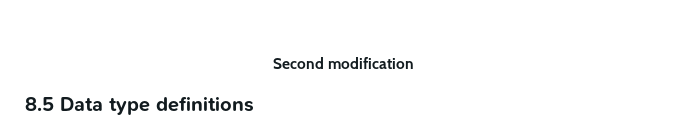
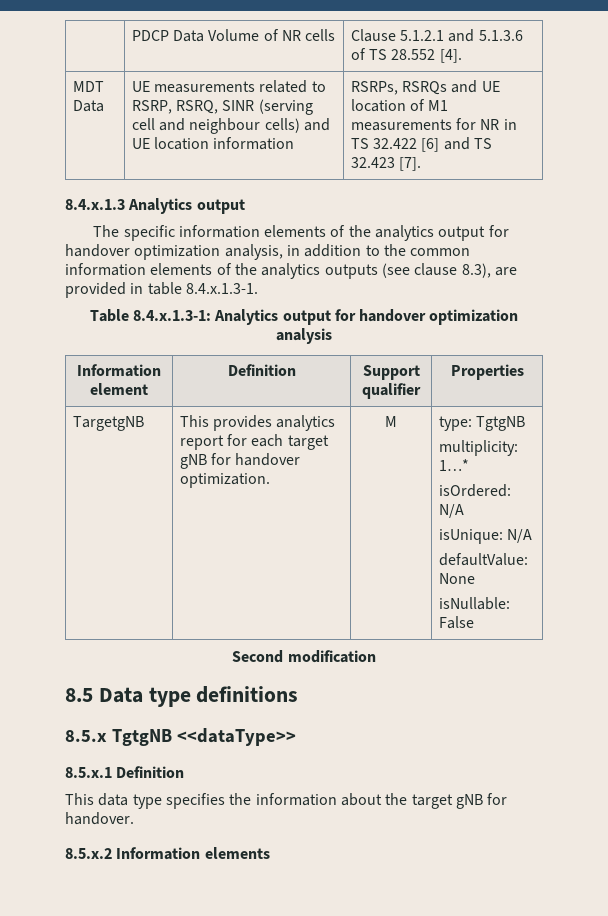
(272, 63) none -> [131,29,336,42] [350,29,523,42] [350,48,462,63] [72,81,104,92] [72,100,104,112] [131,80,326,93] [131,99,313,115] [131,118,330,134] [131,137,295,150] [350,80,500,95] [350,99,449,112] [350,118,517,131] [350,137,492,152] [350,157,422,171] [65,198,245,214] [93,225,509,241] [65,244,471,260] [65,263,517,279] [65,282,258,298] [89,309,519,325] [276,328,332,344] [77,364,161,377] [90,383,148,395] [227,364,296,376] [362,365,420,380] [362,383,421,399] [450,364,524,380] [72,416,144,431] [179,415,336,431] [179,434,329,450] [179,453,301,469] [179,473,270,488] [385,416,397,427] [438,416,526,431] [438,440,518,456] [438,459,469,471] [438,484,511,497] [438,504,464,518] [438,529,533,544] [438,553,528,566] [438,573,475,584] [438,597,510,610] [438,616,474,629] | PDCP Data Volume of NR cells | Clause 5.1.2.1 and 5.1.3.6 of TS 28.552 [4]. // MDT Data | UE measurements related to RSRP, RSRQ, SINR (serving cell and neighbour cells) and UE location information | RSRPs, RSRQs and UE location of M1 measurements for NR in TS 32.422 [6] and TS 32.423 [7]. // 8.4.x.1.3 Analytics output // The specific information elements of the analytics output for handover optimization analysis, in addition to the common information elements of the analytics outputs (see clause 8.3), are provided in table 8.4.x.1.3-1. // Table 8.4.x.1.3-1: Analytics output for handover optimization analysis // Information element | Definition | Support qualifier | Properties // TargetgNB | This provides analytics report for each target gNB for handover optimization. | M | type: TgtgNB // multiplicity: 1…* // isOrdered: N/A // isUnique: N/A // defaultValue: None // isNullable: False //
(254, 104) none -> [65,728,296,746] [65,766,185,778] [65,793,508,809] [65,812,134,825] [65,847,270,860] // 8.5.x TgtgNB <<dataType>> // 8.5.x.1 Definition // This data type specifies the information about the target gNB for handover. // 8.5.x.2 Information elements

